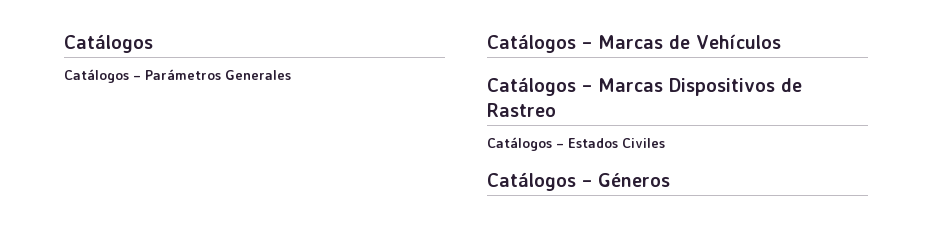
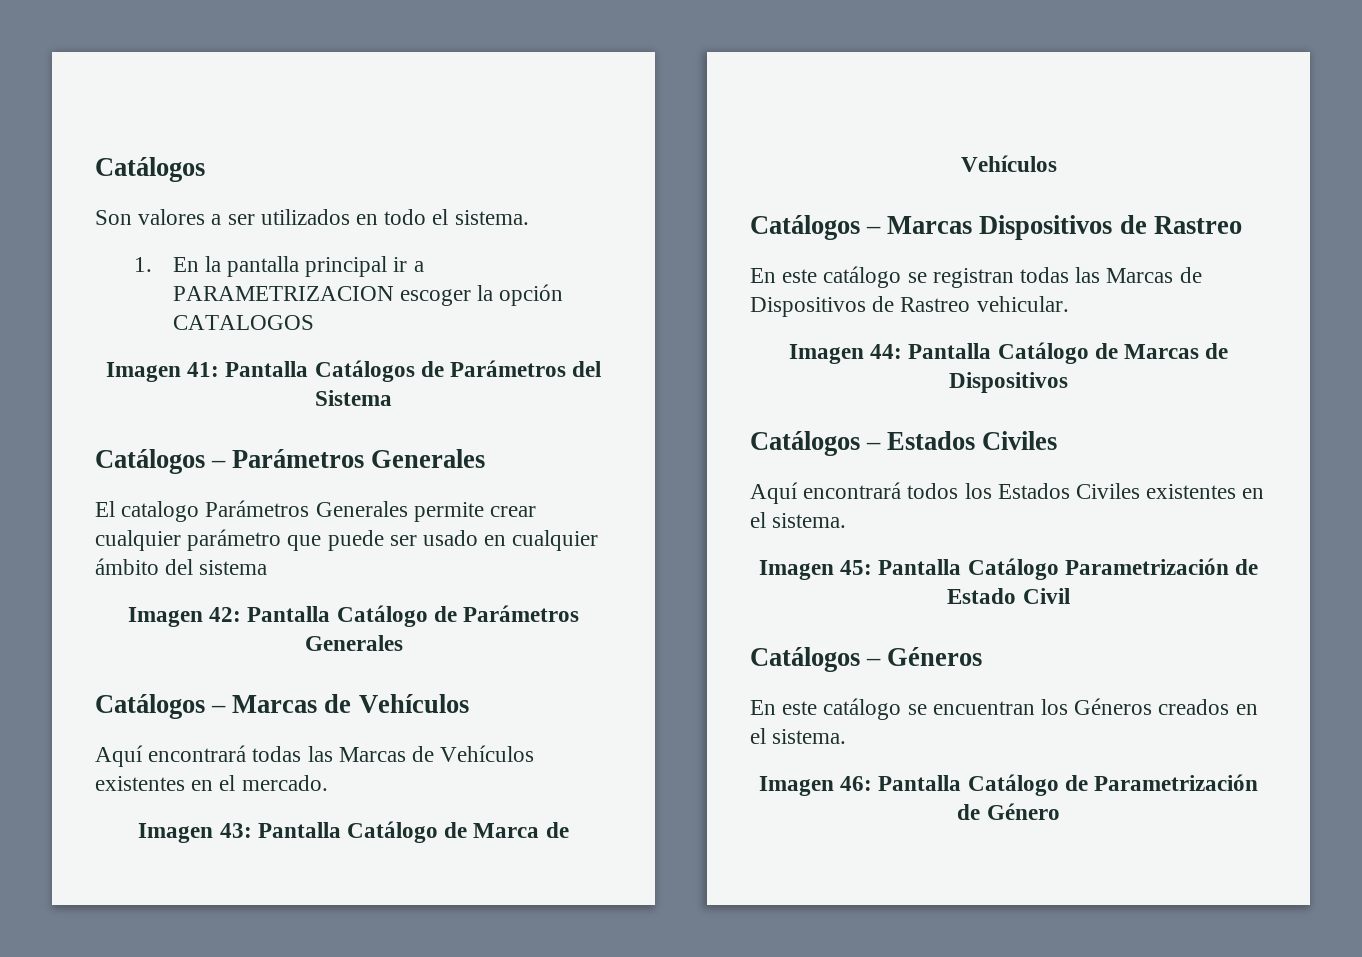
[64,69,141,83] Catálogos – -> [95,209,529,225] [133,256,424,277] [172,284,564,306] [172,315,314,330] [105,360,602,382] [315,390,392,406] [95,449,486,474] [95,500,537,522] [95,529,599,551] [95,558,268,575] [127,605,457,627] Son valores a ser utilizados en todo el sistema. // 1. En la pantalla principal ir a PARAMETRIZACION escoger la opción CATALOGOS // Imagen 41: Pantalla Catálogos de Parámetros del Sistema // Catálogos – Parámetros Generales // El catalogo Parámetros Generales permite crear cualquier parámetro que puede ser usado en cualquier ámbito del sistema // Imagen 42: Pantalla Catálogo de
(781, 41) none -> [95,745,535,767] [95,775,328,791] [138,821,569,843] [960,155,1057,172] // Aquí encontrará todas las Marcas de Vehículos existentes en el mercado. // Imagen 43: Pantalla Catálogo de Marca de Vehículos
[487,137,665,151] [487,172,670,191] Catálogos – Estados Civiles // Catálogos – Géneros -> [750,266,1202,288] [750,296,1069,317] [788,342,1229,364] [949,372,1068,393] [750,431,1058,456] [750,482,1265,504] [750,512,847,528] [758,558,1259,580] [947,588,1070,604] [750,647,983,672] [750,698,1258,720] [750,728,847,744] [758,774,1259,796] [957,803,1060,820] En este catálogo se registran todas las Marcas de Dispositivos de Rastreo vehicular. // Imagen 44: Pantalla Catálogo de Marcas de Dispositivos // Catálogos – Estados Civiles // Aquí encontrará todos los Estados Civiles existentes en el sistema. // Imagen 45: Pantalla Catálogo Parametrización de Estado Civil // Catálogos – Géneros // En este catálogo se encuentran los Géneros creados en el sistema. // Imagen 46: Pantalla Catálogo de Parametrización de Género

